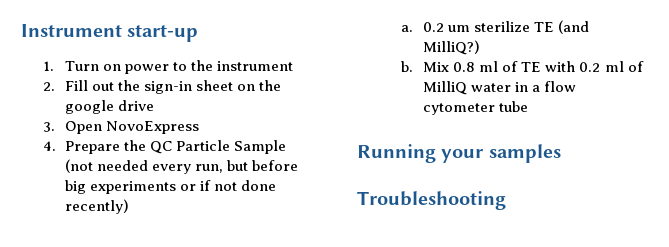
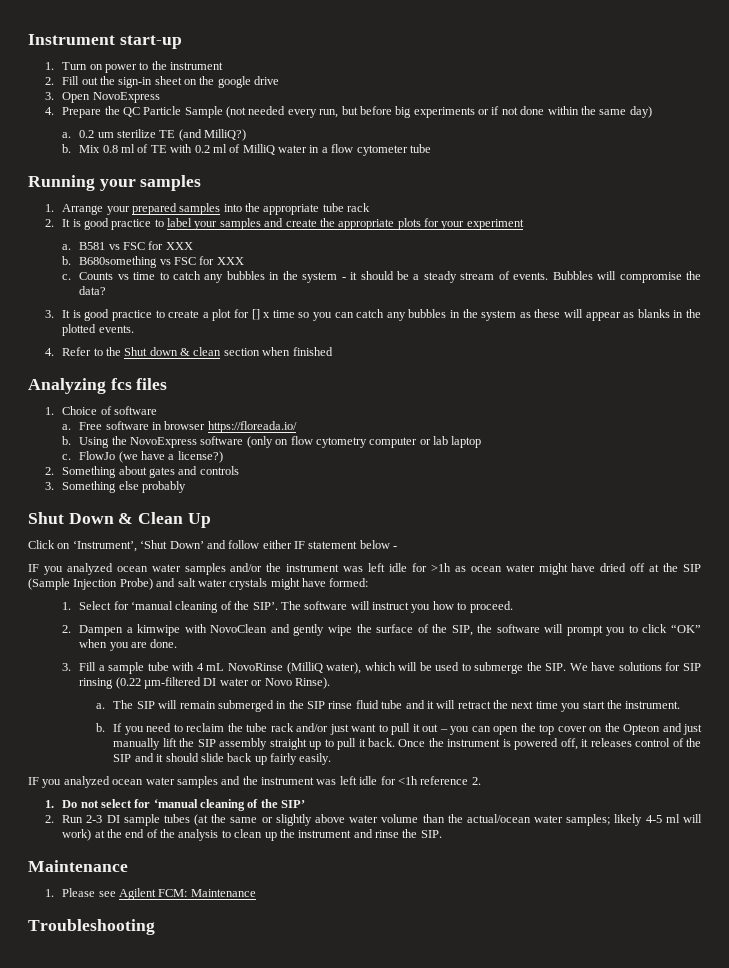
[65,199,130,214] recently) -> [547,106,652,118] within the same day)
(561, 153) none -> [45,203,371,215] [45,218,524,230] [62,241,193,250] [62,256,244,268] [62,271,701,283] [79,286,107,295] [45,309,701,321] [62,324,134,336] [45,347,333,356] [28,378,168,394] [45,406,157,415] [62,421,297,433] [62,436,482,448] [62,451,223,463] [45,466,239,478] [45,481,186,493] [28,512,211,528] [28,540,398,552] [28,563,702,575] [28,578,369,590] [62,601,513,613] [62,624,701,636] [79,639,178,651] [62,662,701,674] [79,677,330,689] [96,700,681,712] [96,723,702,735] [113,738,701,750] [113,753,332,765] [28,776,481,788] [45,799,306,811] [45,814,703,826] [62,829,442,841] [28,860,128,872] [45,888,256,900] // 1. Arrange your prepared samples into the appropriate tube rack // 2. It is good practice to label your samples and create the appropriate plots for your experiment // a. B581 vs FSC for XXX // b. B680something vs FSC for XXX // c. Counts vs time to catch any bubbles in the system - it should be a steady stream of events. Bubbles will compromise the data? // 3. It is good practice to create a plot for [] x time so you can catch any bubbles in the system as these will appear as blanks in the plotted events. // 4. Refer to the Shut down & clean section when finished // Analyzing fcs files // 1. Choice of software // a. Free software in browser https://floreada.io/ // b. Using the NovoExpress software (only on flow cytometry computer or lab laptop // c. FlowJo (we have a license?) // 2. Something about gates and controls // 3. Something else probably // Shut Down & Clean Up // Click on ‘Instrument’, ‘Shut Down’ and follow either IF statement below - // IF you analyzed ocean water samples and/or the instrument was left idle for >1h as ocean water might have dried off at the SIP (Sample Injection Probe) and salt water crystals might have formed: // 1. Select for ‘manual cleaning of the SIP’. The software will instruct you how to proceed. // 2. Dampen a kimwipe with NovoClean and gently wipe the surface of the SIP, the software will prompt you to click “OK” when you are done. // 3. Fill a sample tube with 4 mL NovoRinse (MilliQ water), which will be used to submerge the SIP. We have solutions for SIP rinsing (0.22 µm-filtered DI water or Novo Rinse). // a. The SIP will remain submerged in the SIP rinse fluid tube and it will retract the next time you start the instrument. // b. If you need to reclaim the tube rack and/or just want to pull it out – you can open the top cover on the Opteon and just manually lift the SIP assembly straight up to pull it back. Once the instrument is powered off, it releases control of the SIP and it should slide back up fairly easily. // IF you analyzed ocean water samples and the instrument was left idle for <1h reference 2. // 1. Do not select for ‘manual cleaning of the SIP’ // 2. Run 2-3 DI sample tubes (at the same or slightly above water volume than the actual/ocean water samples; likely 4-5 ml will work) at the end of the analysis to clean up the instrument and rinse the SIP. // Maintenance // 1. Please see Agilent FCM: Maintenance

